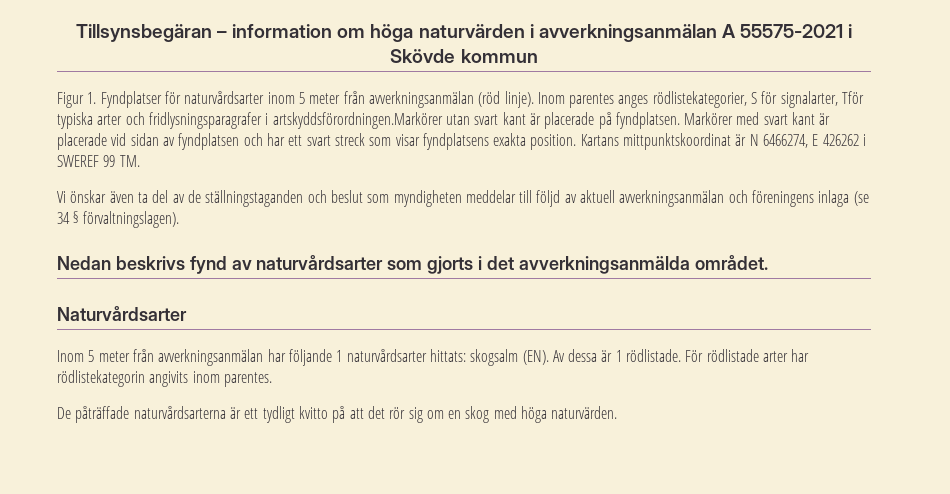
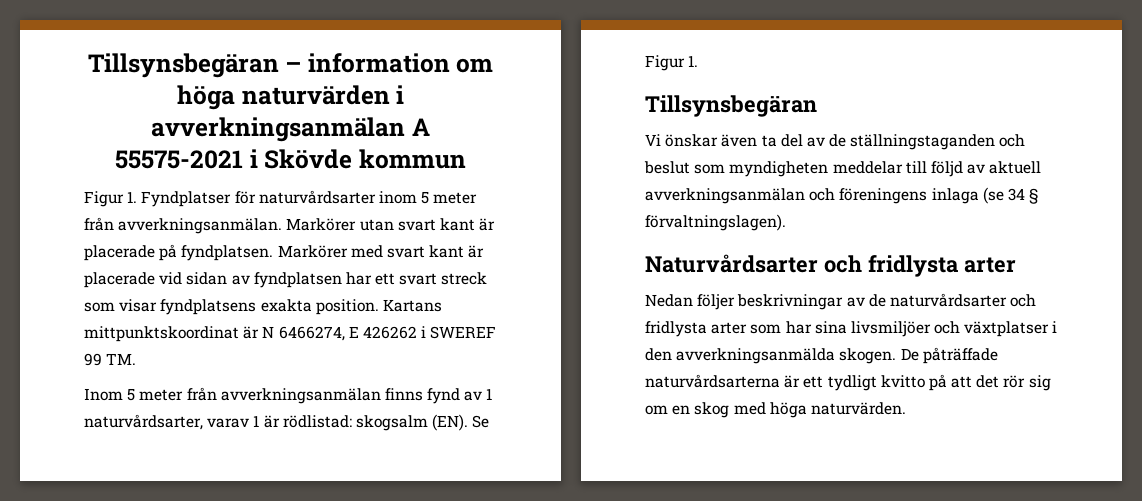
[368,91,865,108] [57,112,443,129] avverkningsanmälan (röd linje). Inom parentes anges rödlistekategorier, S för signalarter, Tför typiska arter och fridlysningsparagrafer i artskyddsförordningen.Markörer -> [118,218,357,234] avverkningsanmälan. Markörer
[243,133,263,146] och -> (342, 280) none
(140, 161) none -> [84,387,493,404] [84,414,490,431] [645,55,699,71] [645,95,817,117] // Inom 5 meter från avverkningsanmälan finns fynd av 1 naturvårdsarter, varav 1 är rödlistad: skogsalm (EN). Se Figur 1. // Tillsynsbegäran
[57,255,768,274] [57,306,187,321] [57,349,810,366] [57,370,272,387] Nedan beskrivs fynd av naturvårdsarter som gjorts i det avverkningsanmälda området. // Naturvårdsarter // Inom 5 meter från avverkningsanmälan har följande 1 naturvårdsarter hittats: skogsalm (EN). Av dessa är 1 rödlistade. För rödlistade arter har rödlistekategorin angivits inom parentes. // -> [645,254,1016,277] [645,293,1037,310] [645,321,1058,337] [645,348,897,364] Naturvårdsarter och fridlysta arter // Nedan följer beskrivningar av de naturvårdsarter och fridlysta arter som har sina livsmiljöer och växtplatser i den avverkningsanmälda skogen.

